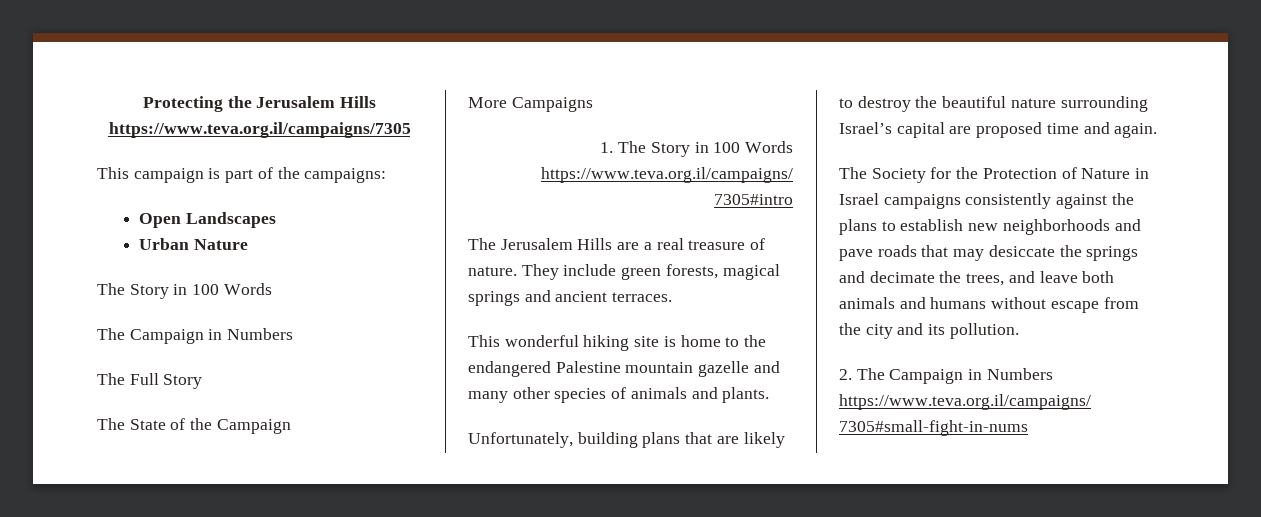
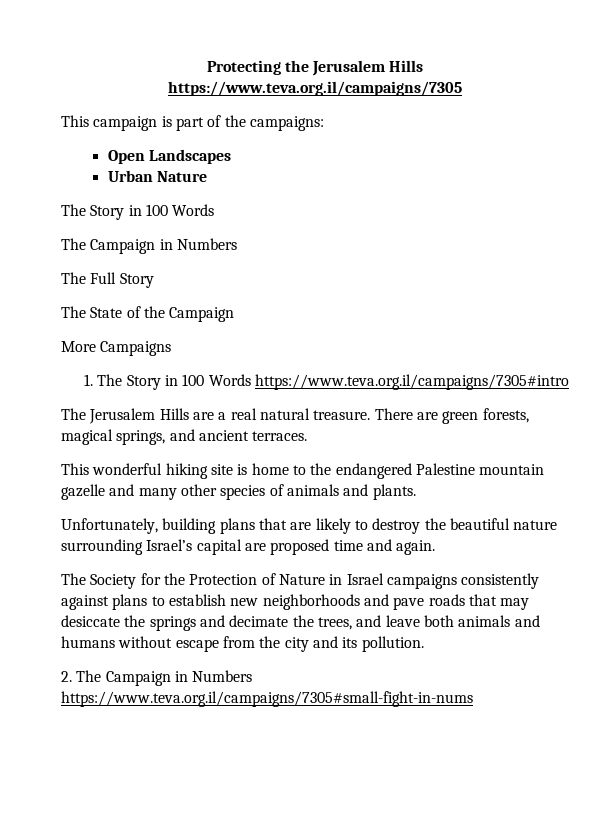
[688,238,766,250] [468,264,617,280] treasure of nature. They include -> [259,408,438,420] natural treasure. There are
[468,291,520,306] springs -> [116,430,166,445] springs,
[1111,193,1134,205] the -> (109, 602) none

